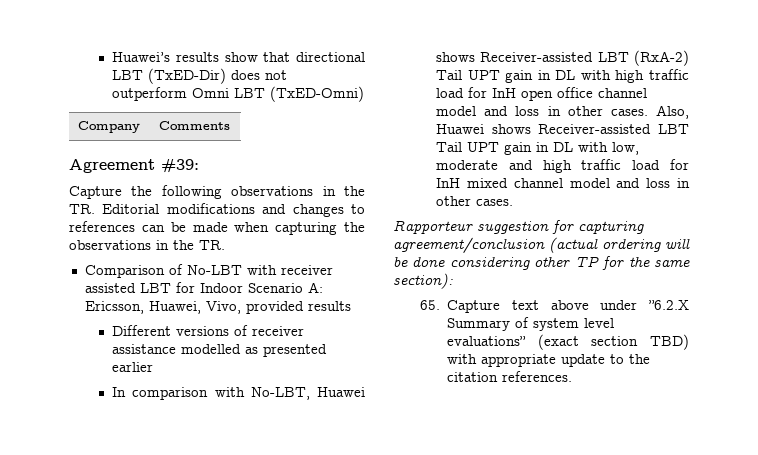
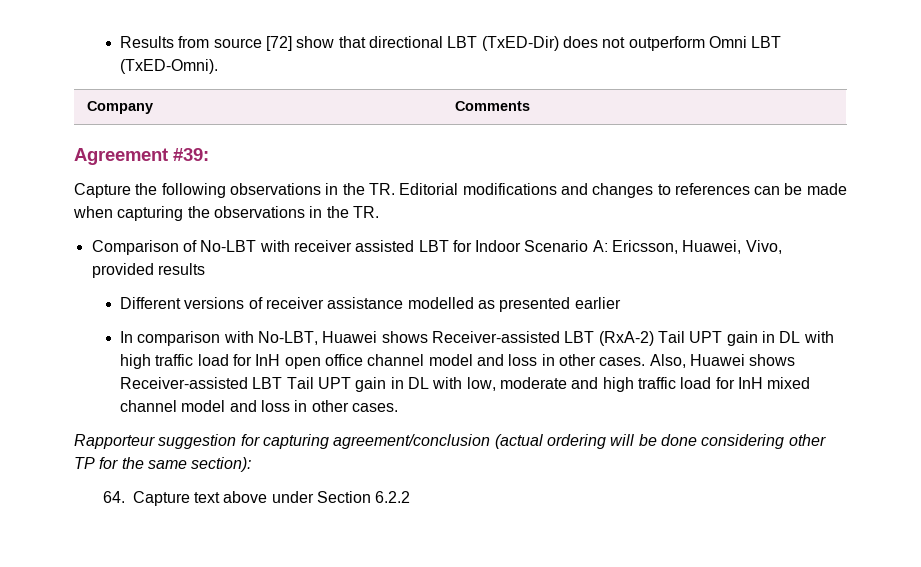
[112,52,219,62] Huawei’s results -> [120,36,293,51] Results from source [72]
[270,86,365,102] (TxED-Omni) -> [120,59,219,74] (TxED-Omni).
[420,300,441,310] 65. -> [102,491,125,503] 64.
[649,300,689,310] [447,317,615,331] [447,334,689,350] [447,354,651,367] [447,371,573,382] ”6.2.X Summary of system level evaluations” (exact section TBD) with appropriate update to the citation references. -> [316,491,411,503] Section 6.2.2

